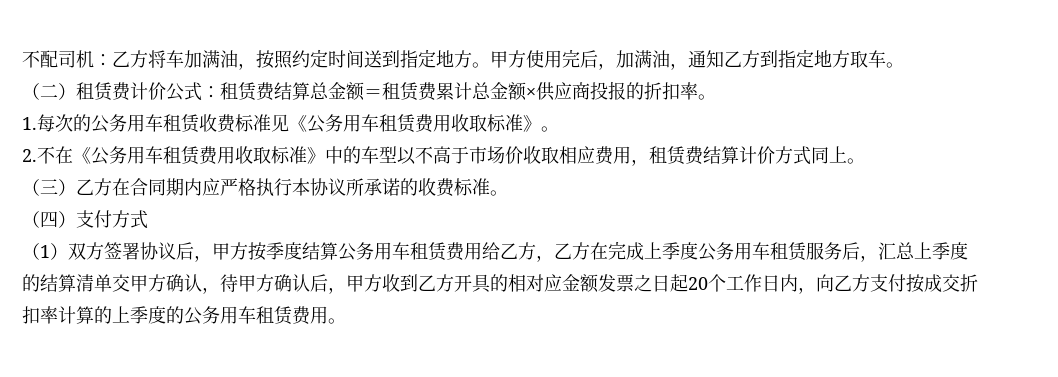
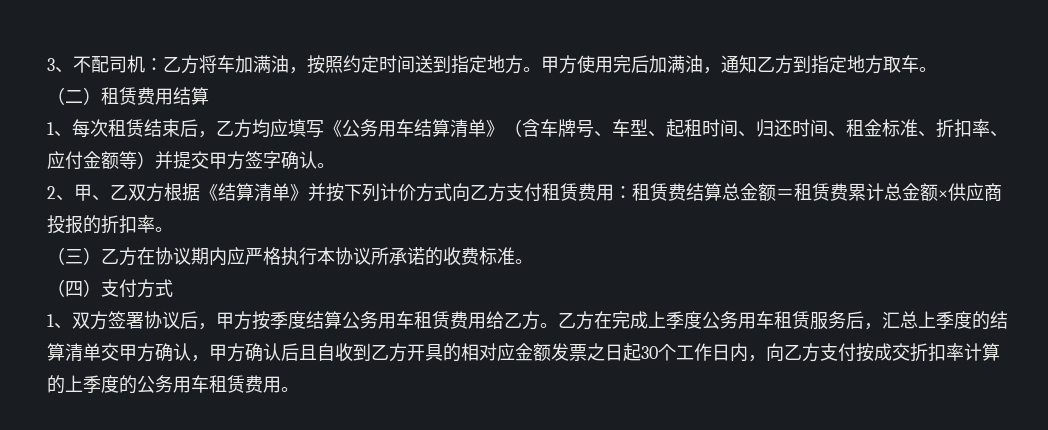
(22, 59) none -> [47,58,73,73] 3、
[598,63,616,70] ， -> (649, 64) none
[130,82,202,101] 计价公式 -> [155,87,209,105] [47,119,1008,138] [47,151,335,170] [47,183,614,202] 用结算 // 1、每次租赁结束后，乙方均应填写《公务用车结算清单》（含车牌号、车型、起租时间、归还时间、租金标准、折扣率、应付金额等）并提交甲方签字确认。 // 2、甲、乙双方根据《结算清单》并按下列计价方式向乙方支付租赁费用
[22,114,559,133] [22,146,865,166] // 1.每次的公务用车租赁收费标准见《公务用车租赁费用收取标准》。 // 2.不在《公务用车租赁费用收取标准》中的车型以不高于市场价收取相应费用，租赁费结算计价方式同上。 -> (173, 229) none
[130,178,166,196] 合同 -> [155,247,191,265] 协议
[22,243,68,260] （1） -> [47,314,72,329] 1、
[536,255,554,262] ， -> [540,323,558,328] 。
[220,274,238,292] 待 -> (209, 358) none
[328,274,382,294] ，甲方 -> [299,343,335,361] 且自
[688,277,708,290] 20 -> [641,346,658,359] 30

